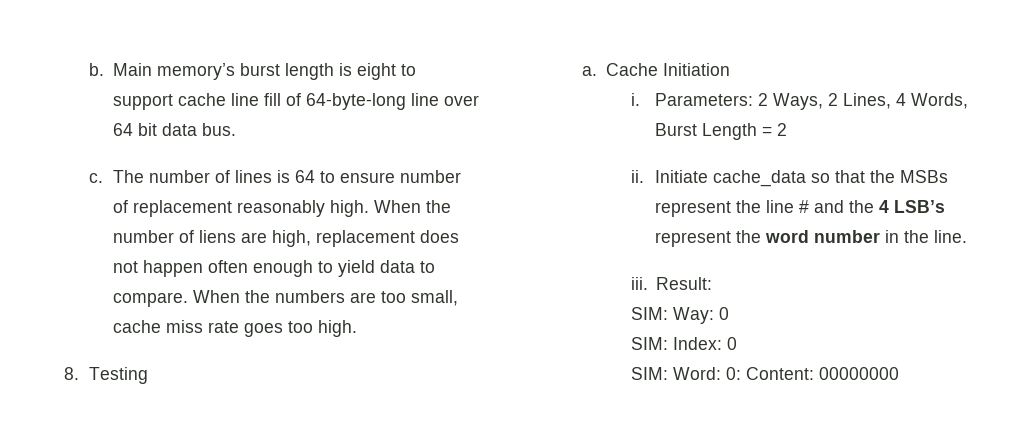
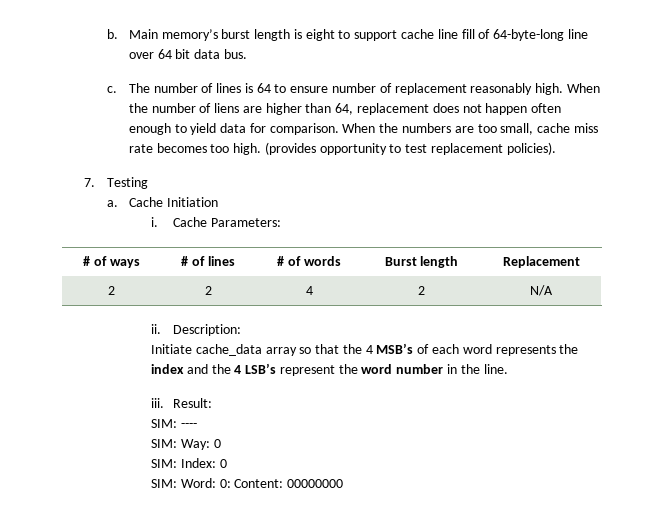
[272,230,312,247] high, -> [265,103,354,115] higher than 64,
[420,261,436,273] [113,292,189,307] to compare. -> [249,123,339,135] for comparison.
[244,323,284,337] goes -> [156,143,207,153] becomes
[64,367,80,380] // 8. -> [264,142,556,155] [84,178,96,187] (provides opportunity to test replacement policies). // 7.
(640, 99) none -> [173,217,208,227] Cache
[758,93,969,110] [655,123,788,140] 2 Ways, 2 Lines, 4 Words, Burst Length = 2 -> [83,256,140,268] [181,256,235,266] [277,256,341,266] [384,256,459,268] [502,256,580,268] [108,286,115,295] [204,286,212,295] [305,286,313,295] [418,286,425,295] [530,285,553,296] // # of ways | # of lines | # of words | Burst length | Replacement // 2 | 2 | 4 | 2 | N/A
(644, 176) none -> [173,324,242,336] Description: //
(807, 178) none -> [265,347,297,356] array
[900,170,949,183] [655,200,810,217] MSBs represent the line # -> [365,343,579,356] [151,364,185,374] 4 MSB’s of each word represents the index
(713, 283) none -> [151,419,197,428] // SIM: ----

